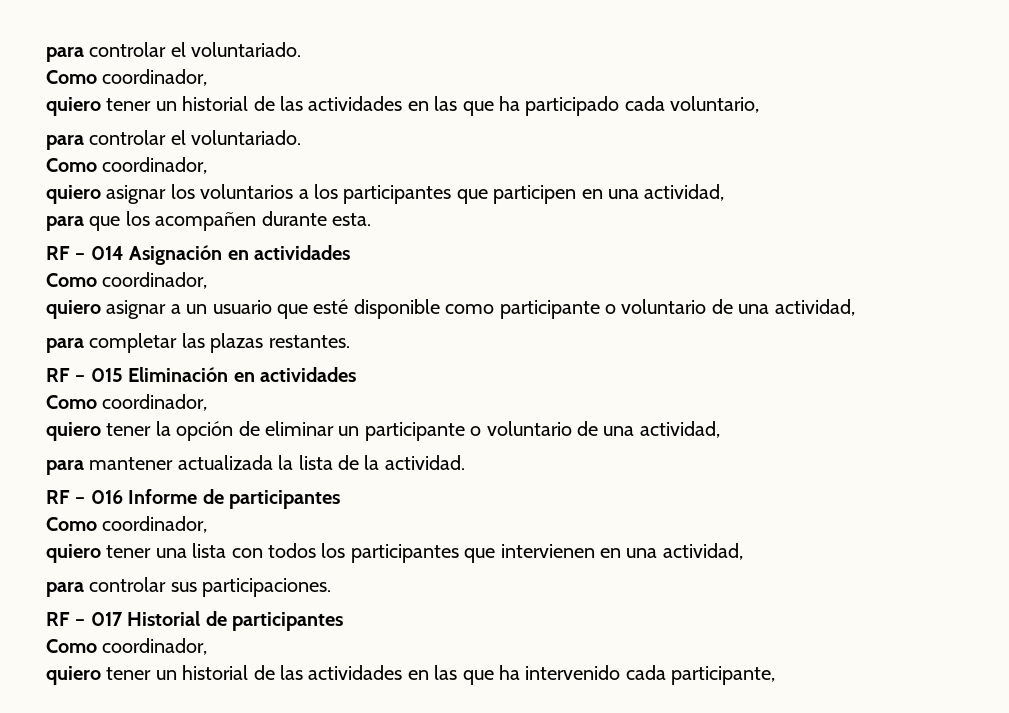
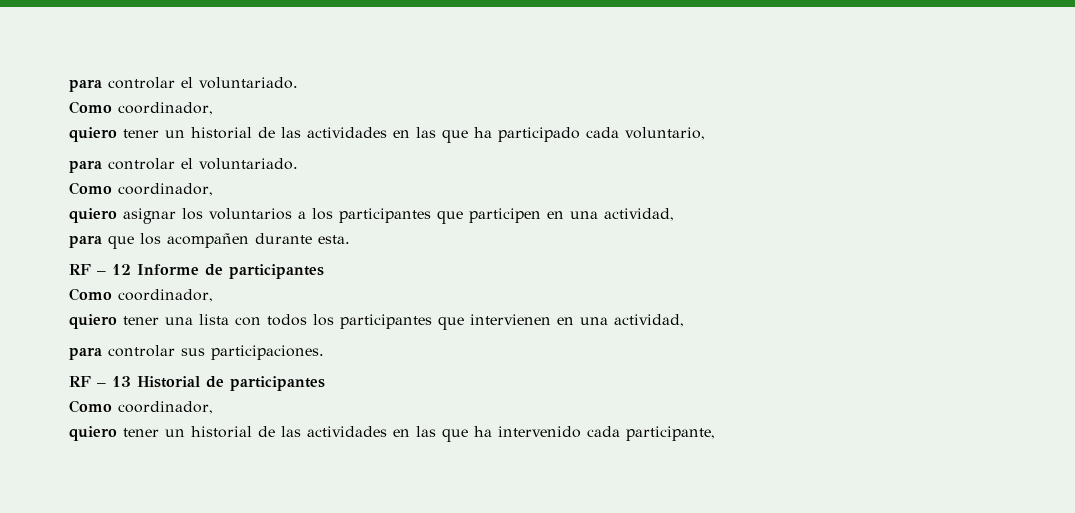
[90,245,350,265] [46,272,208,289] [46,299,855,319] [46,333,350,353] [46,367,356,382] [46,394,208,411] [46,421,720,441] [46,455,465,475] [46,490,123,504] 014 Asignación en actividades // Como coordinador, // quiero asignar a un usuario que esté disponible como participante o voluntario de una actividad, // para completar las plazas restantes. // RF – 015 Eliminación en actividades // Como coordinador, // quiero tener la opción de eliminar un participante o voluntario de una actividad, // para mantener actualizada la lista de la actividad. // RF – 016 -> [112,264,131,275] 12
[90,612,123,626] 017 -> [112,376,131,387] 13

